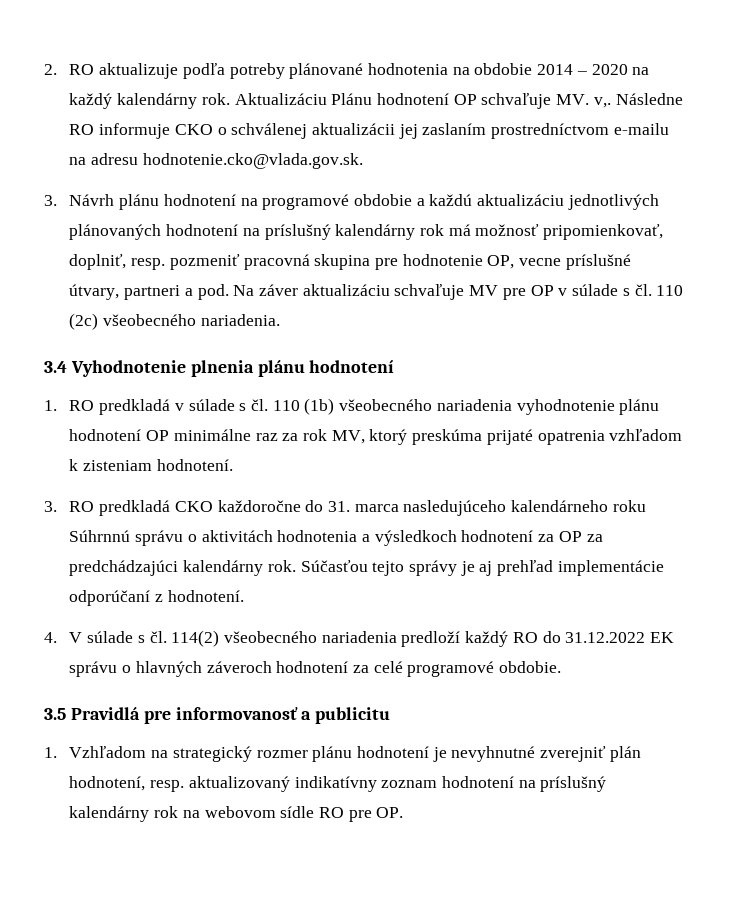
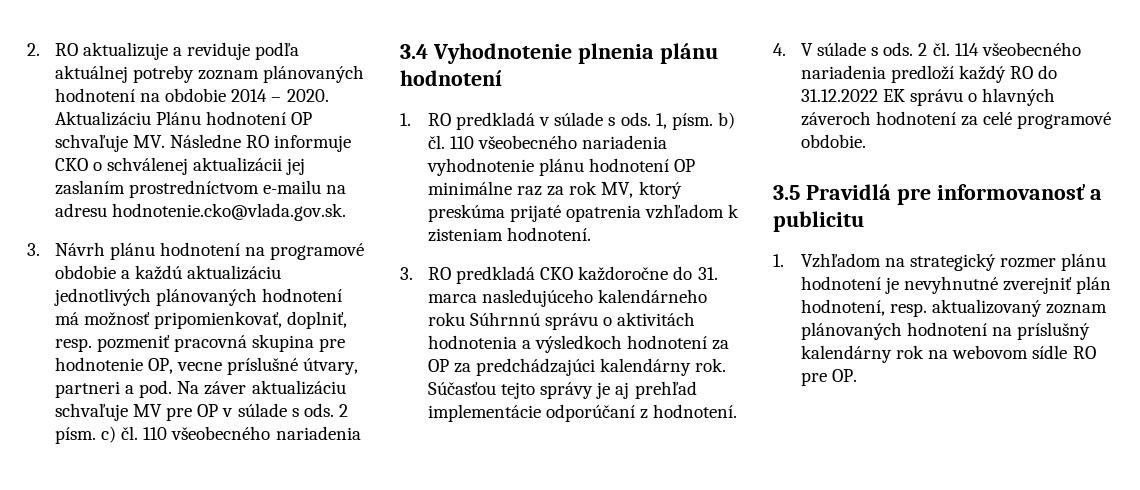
[182,63,650,79] [69,93,230,109] podľa potreby plánované hodnotenia na obdobie 2014 – 2020 na každý kalendárny rok. -> [173,42,300,60] [54,65,365,83] [54,88,329,102] a reviduje podľa aktuálnej potreby zoznam plánovaných hodnotení na obdobie 2014 – 2020.
[593,97,611,108] v,. -> (165, 141) none
[242,224,445,240] na príslušný kalendárny rok -> (343, 295) none
[634,284,684,296] [69,313,280,330] čl. 110 (2c) všeobecného nariadenia. -> [303,403,348,417] [54,426,361,444] ods. 2 písm. c) čl. 110 všeobecného nariadenia
[251,398,335,415] čl. 110 (1b) -> [620,112,735,130] [427,135,474,149] ods. 1, písm. b) čl. 110
[149,630,220,647] čl. 114(2) -> [883,42,979,56] ods. 2 čl. 114
[294,776,438,792] indikatívny zoznam -> [1046,304,1108,314] [800,322,902,340] zoznam plánovaných

